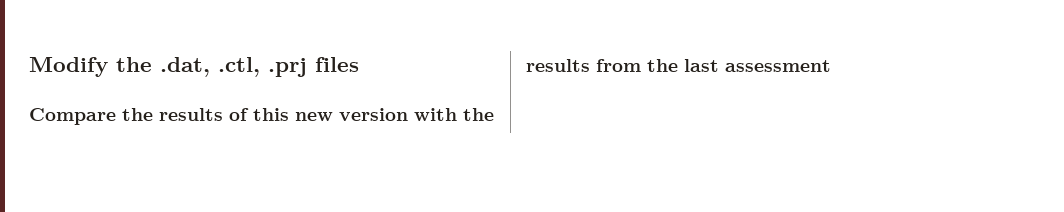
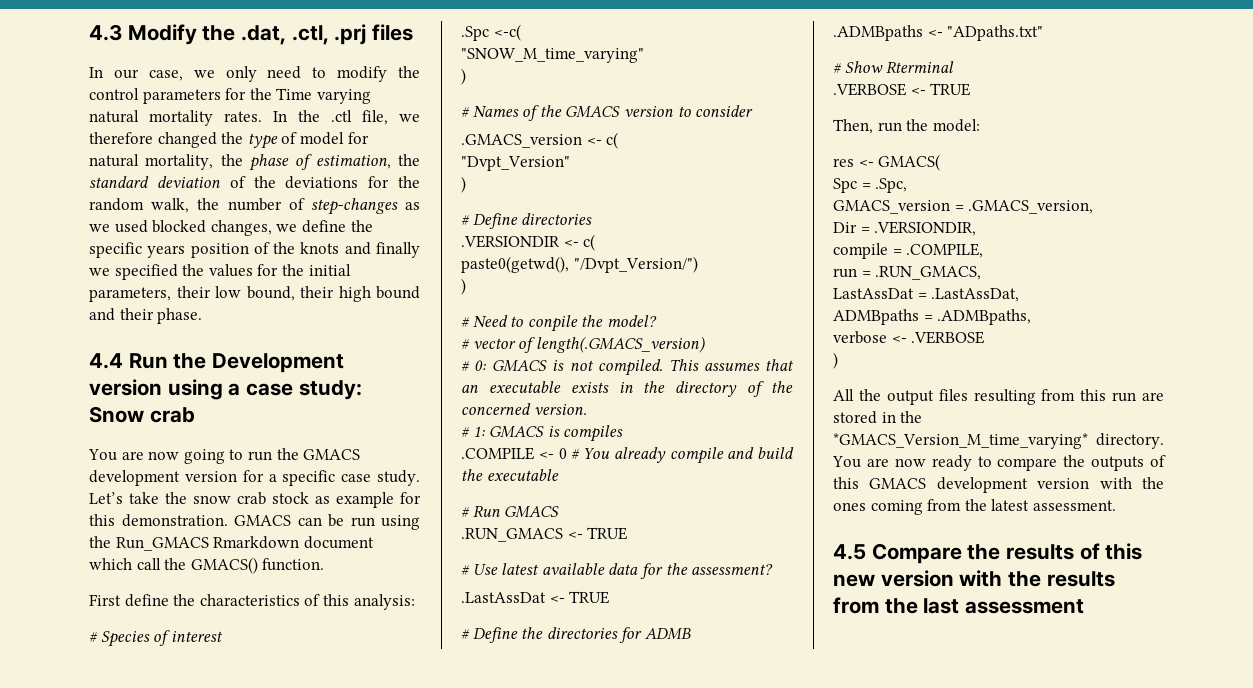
(29, 67) none -> [89,24,122,41] 4.3
(359, 64) none -> [89,66,420,82] [89,88,371,104] [89,110,420,126] [89,132,369,149] [89,154,420,171] [89,176,420,189] [89,198,420,215] [89,220,373,236] [89,242,420,258] [89,264,351,280] [89,286,420,302] [89,308,203,324] [89,353,345,373] [89,379,362,400] [89,406,195,423] [88,448,361,464] [89,470,420,486] [89,492,421,508] [89,514,420,530] [89,536,374,551] [89,557,325,574] [89,594,415,610] [89,630,223,647] [461,24,521,41] [461,48,644,63] [461,68,466,85] [461,105,754,121] [461,132,619,149] [461,156,570,171] [461,176,466,193] [461,213,593,229] [461,234,596,251] [461,256,698,273] [461,278,466,295] [461,315,657,332] [461,336,705,353] [461,359,794,376] [461,381,793,397] [461,403,587,415] [461,425,624,442] [461,447,794,464] [461,469,559,481] [461,505,560,518] [461,527,628,542] [461,563,774,579] [461,591,610,604] [461,627,691,643] [833,25,1044,41] [833,61,955,73] [833,83,971,96] [833,119,980,134] [833,154,941,171] [833,178,908,193] [833,200,1094,214] [833,221,977,236] [833,243,984,259] [833,266,982,280] [833,288,1020,302] [833,309,1032,325] [833,331,985,344] [833,352,838,369] [833,389,1164,405] [833,411,923,424] [833,433,1164,449] [832,455,1166,471] [833,477,1164,493] [833,499,1116,515] [833,544,866,560] In our case, we only need to modify the control parameters for the Time varying natural mortality rates. In the .ctl file, we therefore changed the type of model for natural mortality, the phase of estimation, the standard deviation of the deviations for the random walk, the number of step-changes as we used blocked changes, we define the specific years position of the knots and finally we specified the values for the initial parameters, their low bound, their high bound and their phase. // 4.4 Run the Development version using a case study: Snow crab // You are now going to run the GMACS development version for a specific case study. Let’s take the snow crab stock as example for this demonstration. GMACS can be run using the Run_GMACS Rmarkdown document which call the GMACS() function. // First define the characteristics of this analysis: // # Species of interest // .Spc <-c( // "SNOW_M_time_varying" // ) // # Names of the GMACS version to consider // .GMACS_version <- c( // "Dvpt_Version" // ) // # Define directories // .VERSIONDIR <- c( // paste0(getwd(), "/Dvpt_Version/") // ) // # Need to conpile the model? // # vector of length(.GMACS_version) // # 0: GMACS is not compiled. This assumes that an executable exists in the directory of the concerned version. // # 1: GMACS is compiles // .COMPILE <- 0 # You already compile and build the executable // # Run GMACS // .RUN_GMACS <- TRUE // # Use latest available data for the assessment? // .LastAssDat <- TRUE // # Define the directories for ADMB // .ADMBpaths <- "ADpaths.txt" // # Show Rterminal // .VERBOSE <- TRUE // Then, run the model: // res <- GMACS( // Spc = .Spc, // GMACS_version = .GMACS_version, // Dir = .VERSIONDIR, // compile = .COMPILE, // run = .RUN_GMACS, // LastAssDat = .LastAssDat, // ADMBpaths = .ADMBpaths, // verbose <- .VERBOSE // ) // All the output files resulting from this run are stored in the *GMACS_Version_M_time_varying* directory. You are now ready to compare the outputs of this GMACS development version with the ones coming from the latest assessment. // 4.5

